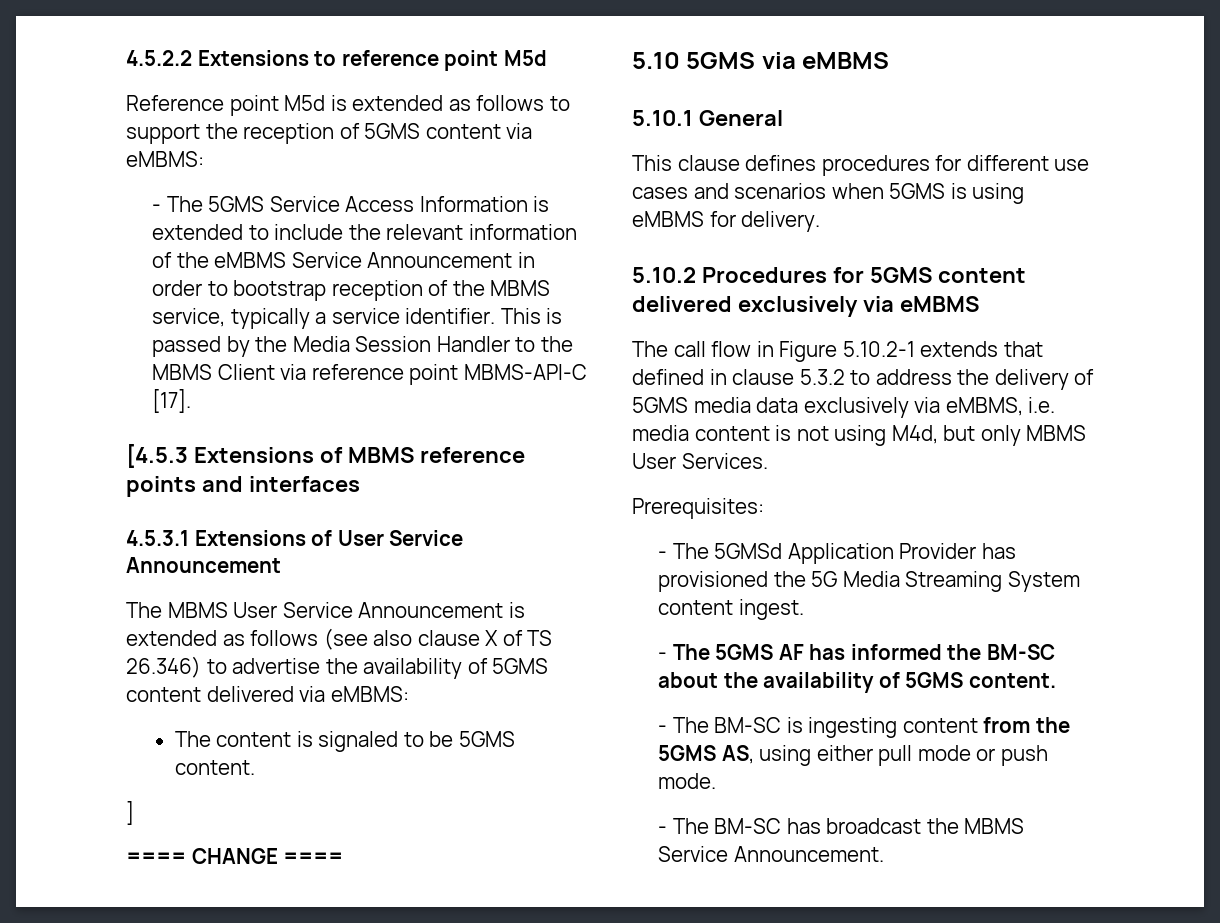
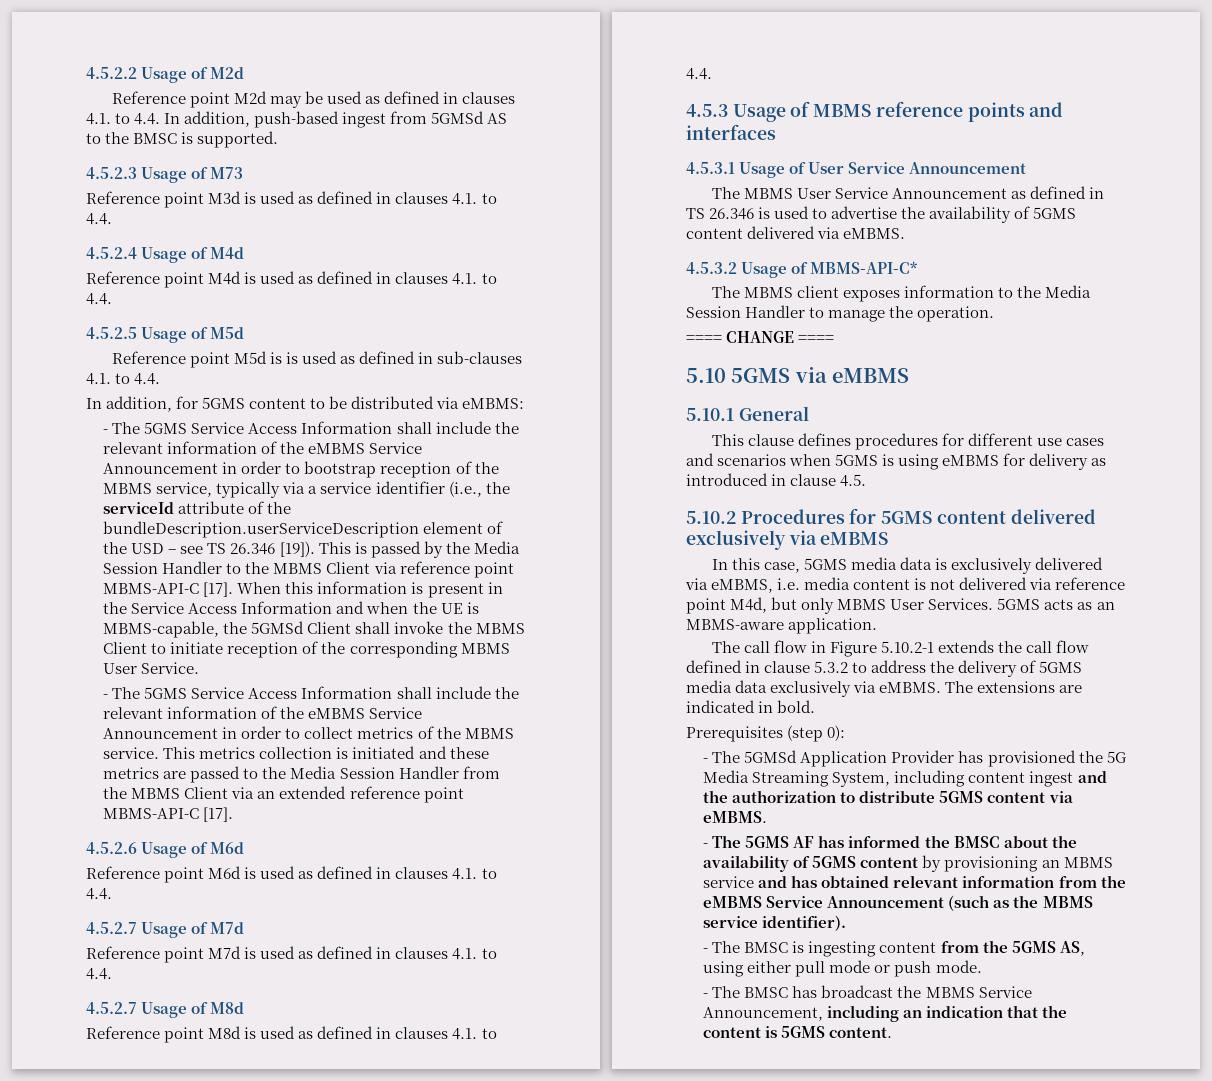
[197,50,499,71] Extensions to reference point -> [141,67,245,83] [111,91,516,108] [86,111,508,128] [86,131,279,148] [86,167,244,183] [86,191,497,208] [86,213,112,225] [86,247,245,263] [86,271,497,288] [86,293,112,305] [86,327,209,343] Usage of M2d // Reference point M2d may be used as defined in clauses 4.1. to 4.4. In addition, push-based ingest from 5GMSd AS to the BMSC is supported. // 4.5.2.3 Usage of M73 // Reference point M3d is used as defined in clauses 4.1. to 4.4. // 4.5.2.4 Usage of M4d // Reference point M4d is used as defined in clauses 4.1. to 4.4. // 4.5.2.5 Usage of
[352,95,570,111] [126,123,501,144] extended as follows to support the reception of 5GMS content -> [285,351,523,364] [86,373,161,385] [86,396,435,412] is used as defined in sub-clauses 4.1. to 4.4. // In addition, for 5GMS content to be distributed
[533,196,550,212] [152,224,269,240] is extended to -> [396,422,432,434] shall
(310, 318) none -> [282,482,306,494] via
[405,308,496,324] identifier. -> [375,481,510,497] [103,501,292,514] [103,521,504,538] [103,541,315,557] identifier (i.e., the serviceId attribute of the bundleDescription.userServiceDescription element of the USD – see TS 26.346 [19]).
[126,444,314,468] // [4.5.3 Extensions -> [237,581,503,598] [103,601,479,614] [103,621,525,638] [103,641,510,658] [103,662,200,674] [103,686,519,699] [103,706,423,719] [103,726,514,739] [103,746,489,759] [103,766,500,783] [103,786,464,803] [103,807,234,822] [86,842,245,858] [86,866,497,883] [86,888,112,900] [86,922,245,938] [86,946,497,963] [86,968,112,980] [86,1002,245,1018] [86,1026,497,1043] [686,68,712,80] [686,104,786,122] When this information is present in the Service Access Information and when the UE is MBMS-capable, the 5GMSd Client shall invoke the MBMS Client to initiate reception of the corresponding MBMS User Service. // - The 5GMS Service Access Information shall include the relevant information of the eMBMS Service Announcement in order to collect metrics of the MBMS service. This metrics collection is initiated and these metrics are passed to the Media Session Handler from the MBMS Client via an extended reference point MBMS-API-C [17]. // 4.5.2.6 Usage of M6d // Reference point M6d is used as defined in clauses 4.1. to 4.4. // 4.5.2.7 Usage of M7d // Reference point M7d is used as defined in clauses 4.1. to 4.4. // 4.5.2.7 Usage of M8d // Reference point M8d is used as defined in clauses 4.1. to 4.4. // 4.5.3 Usage
[194,530,306,546] Extensions -> [739,162,786,178] Usage
[508,602,525,618] [126,628,553,650] [126,656,201,678] is extended as follows (see also clause X of TS 26.346) -> [1010,186,1105,199] [686,206,810,220] as defined in TS 26.346 is used
[330,686,409,702] [174,731,515,752] [174,760,255,775] [126,801,134,825] eMBMS: // The content is signaled to be 5GMS content. // ] -> [843,228,906,239] [686,261,919,278] [711,285,1092,302] [686,305,995,322] eMBMS. // 4.5.3.2 Usage of MBMS-API-C* // The MBMS client exposes information to the Media Session Handler to manage the operation.
[741,211,821,232] delivery. -> [1029,453,1107,470] [686,473,867,487] delivery as introduced in clause 4.5.
(979, 304) none -> [711,557,1104,574] [685,577,1126,593] [686,597,1115,614] [686,618,878,634] // In this case, 5GMS media data is exclusively delivered via eMBMS, i.e. media content is not delivered via reference point M4d, but only MBMS User Services. 5GMS acts as an MBMS-aware application.
[1003,341,1043,357] that -> [998,640,1090,653] the call flow
[945,397,1056,416] [632,425,1087,446] [632,453,768,469] [632,498,764,519] eMBMS, i.e. media content is not using M4d, but only MBMS User Services. // Prerequisites: -> [879,681,1083,693] [686,700,816,713] [686,725,846,742] eMBMS. The extensions are indicated in bold. // Prerequisites (step 0):
[1007,571,1080,592] [658,599,804,620] System content ingest. -> [832,770,1107,787] [703,790,1073,803] [703,811,768,823] System, including content ingest and the authorization to distribute 5GMS content via eMBMS.
[986,644,1055,660] BM-SC -> [953,836,1000,848] BMSC
[968,673,1056,688] [658,717,782,733] content. // - The BM-SC -> [860,855,1113,872] [703,875,1126,888] [703,895,1093,911] [703,915,847,931] [703,941,789,953] content by provisioning an MBMS service and has obtained relevant information from the eMBMS Service Announcement (such as the MBMS service identifier). // - The BMSC
[714,818,782,834] BM-SC -> [744,987,789,998] BMSC
[733,846,884,862] Announcement. -> [703,1005,1068,1022] [703,1026,893,1038] Announcement, including an indication that the content is 5GMS content.

